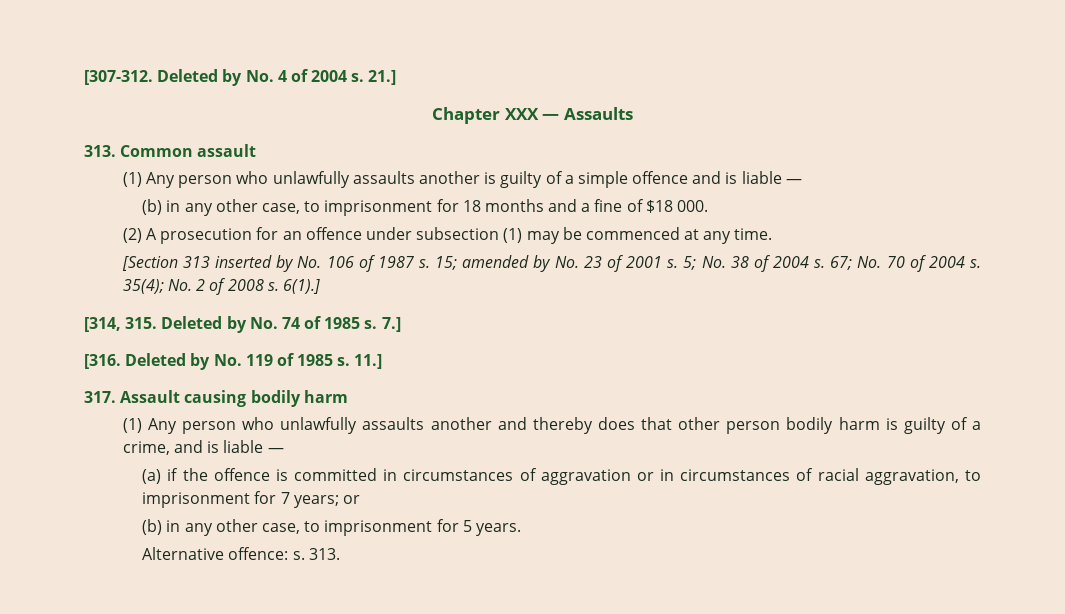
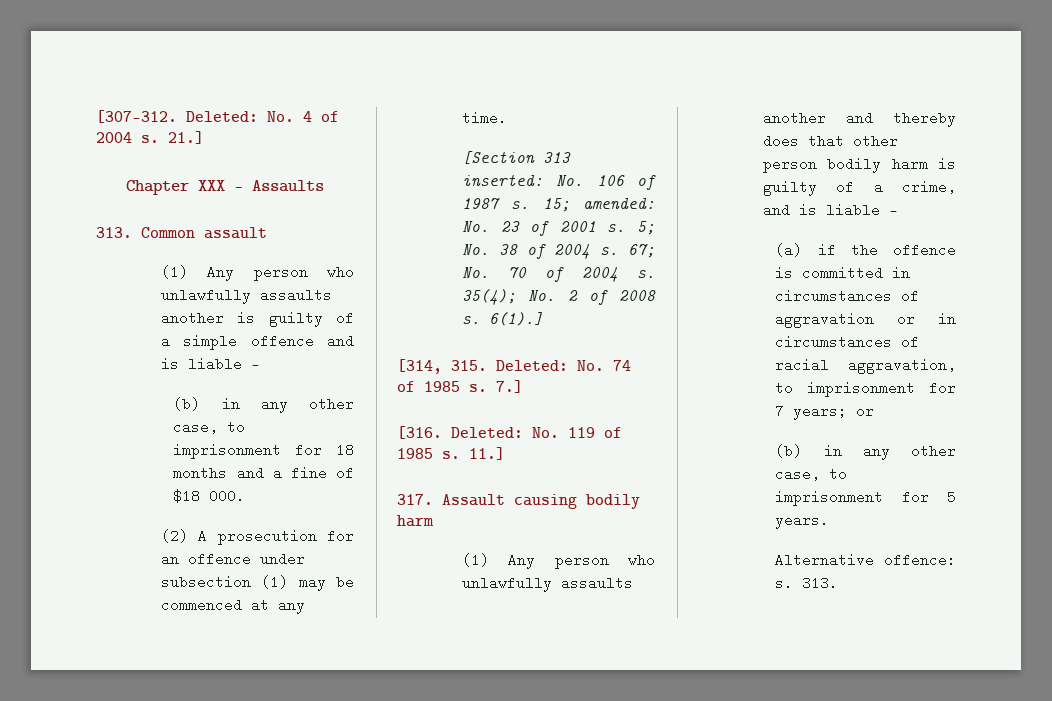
[157,69,243,86] Deleted by -> [186,111,258,122] Deleted:
[215,255,295,272] inserted by -> [462,174,544,186] inserted:
[462,255,552,272] amended by -> [583,197,655,209] amended:
[161,316,247,333] Deleted by -> [496,360,568,371] Deleted:
[125,353,211,370] Deleted by -> [451,427,523,438] Deleted:

